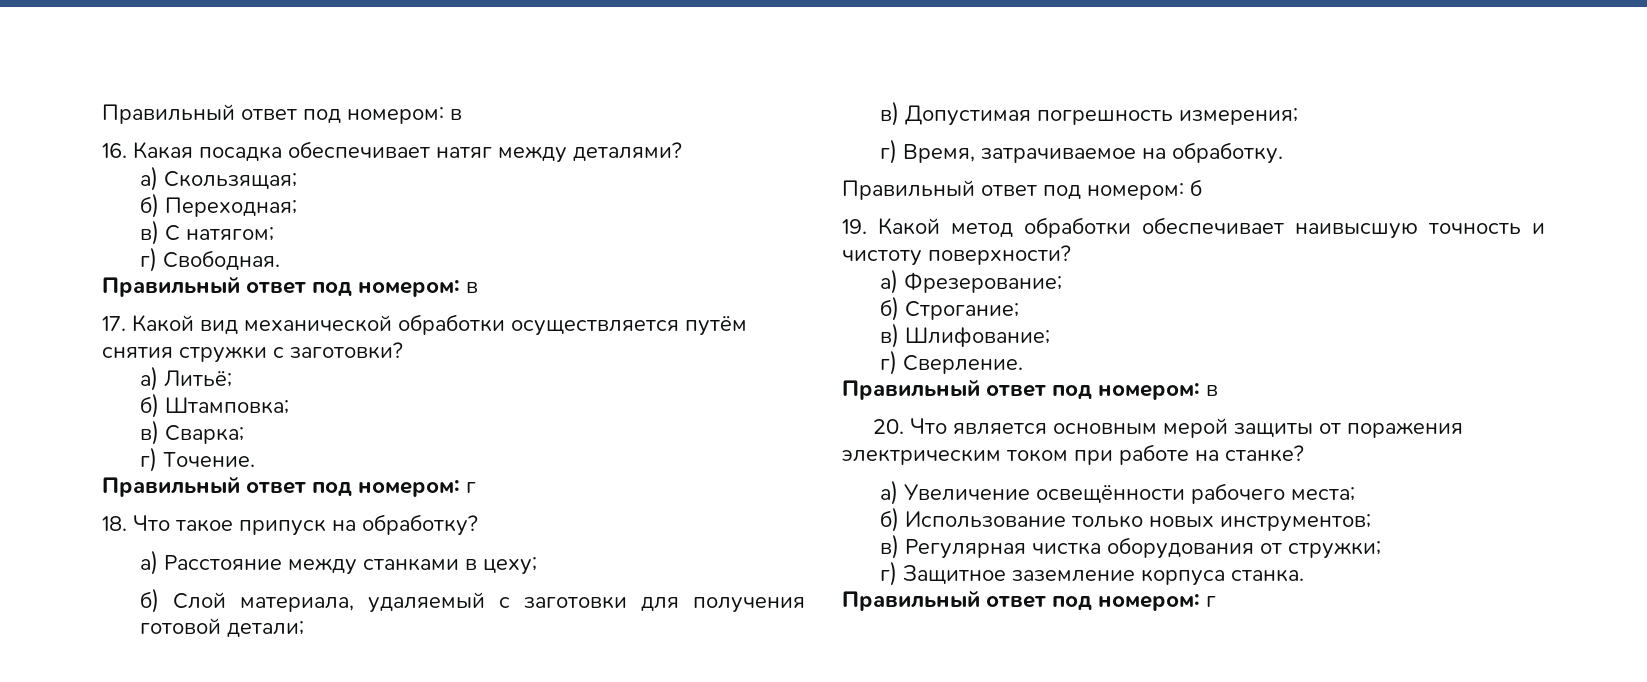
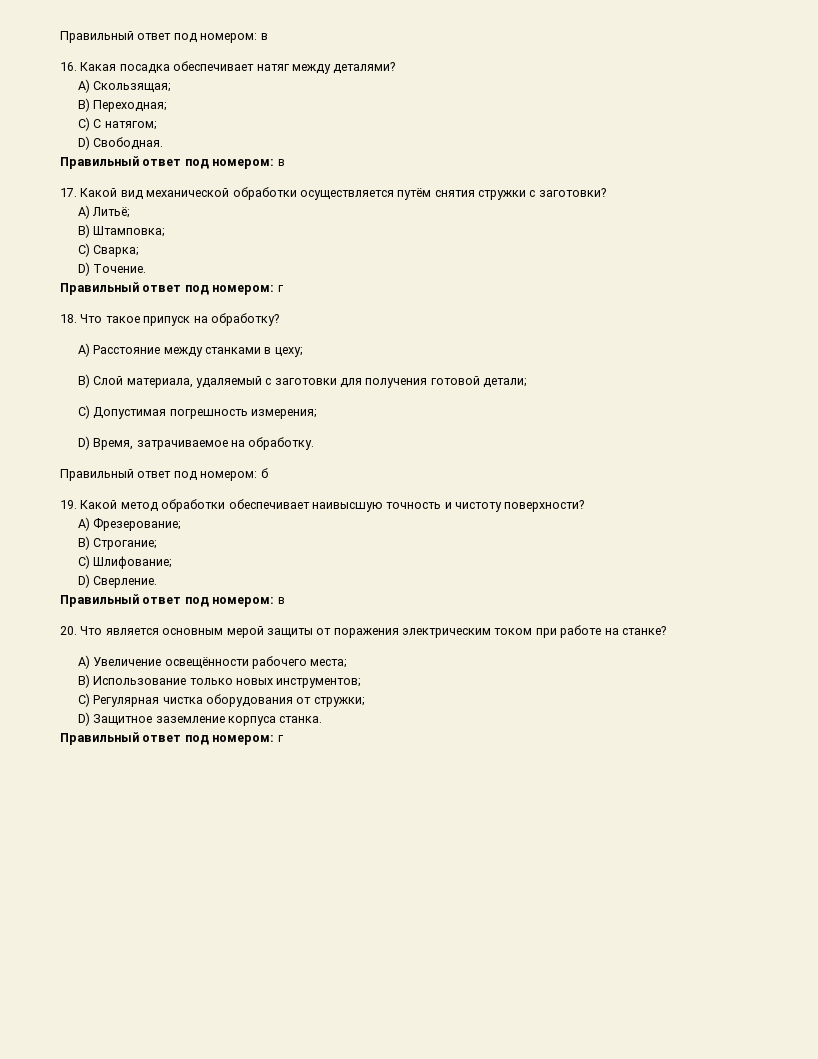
[139,166,158,191] а) -> [77,79,90,93] A)
[139,193,159,218] б) -> [77,98,90,112] B)
[139,220,159,245] в) -> [77,117,90,131] C)
[139,247,157,272] г) -> [77,136,90,150] D)
[139,366,158,391] а) -> [77,205,90,219] A)
[139,393,159,418] б) -> [77,224,90,238] B)
[139,420,159,445] в) -> [77,243,90,257] C)
[139,447,157,472] г) -> [77,262,90,276] D)
[139,550,158,575] а) -> [77,343,90,357] A)
[139,588,159,613] б) -> [77,374,90,388] B)
[879,101,899,126] в) -> [77,405,90,419] C)
[879,139,897,164] г) -> [77,436,90,450] D)
[879,269,898,294] а) -> [77,517,90,531] A)
[879,296,899,321] б) -> [77,536,90,550] B)
[879,323,899,348] в) -> [77,555,90,569] C)
[879,350,897,375] г) -> [77,574,90,588] D)
[879,480,898,505] а) -> [77,655,90,669] A)
[879,507,899,532] б) -> [77,674,90,688] B)
[879,534,899,559] в) -> [77,693,90,707] C)
[879,561,897,586] г) -> [77,712,90,726] D)

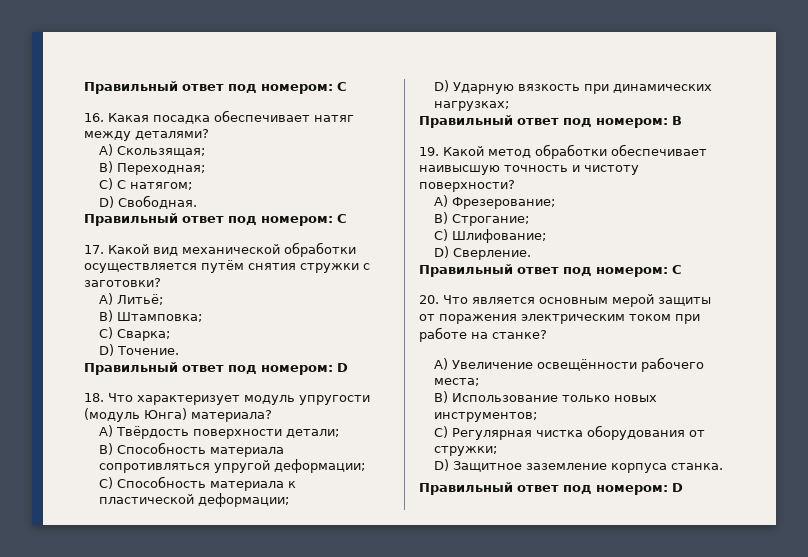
[60,31,268,43] Правильный ответ под номером: в -> [84,81,347,94] Правильный ответ под номером: C
[277,159,285,166] в -> [337,214,347,223] C
[277,285,284,292] г -> [337,363,348,372] D
[105,313,279,326] [77,343,303,357] [77,374,528,388] [77,405,317,419] [77,436,315,450] [60,468,268,481] такое припуск на обработку? // A) Расстояние между станками в цеху; // B) Слой материала, удаляемый с заготовки для получения готовой детали; // C) Допустимая погрешность измерения; // D) Время, затрачиваемое на обработку. // Правильный ответ под номером: б -> [137,395,370,405] [84,408,272,422] [98,425,339,439] [98,442,284,457] [98,459,365,473] [98,476,296,491] [98,493,289,507] [433,80,712,94] [433,101,509,111] [419,115,682,128] характеризует модуль упругости (модуль Юнга) материала? // A) Твёрдость поверхности детали; // B) Способность материала сопротивляться упругой деформации; // C) Способность материала к пластической деформации; // D) Ударную вязкость при динамических нагрузках; // Правильный ответ под номером: B
[277,597,285,604] в -> [672,265,682,274] C
[277,735,284,742] г -> [672,483,683,492] D

